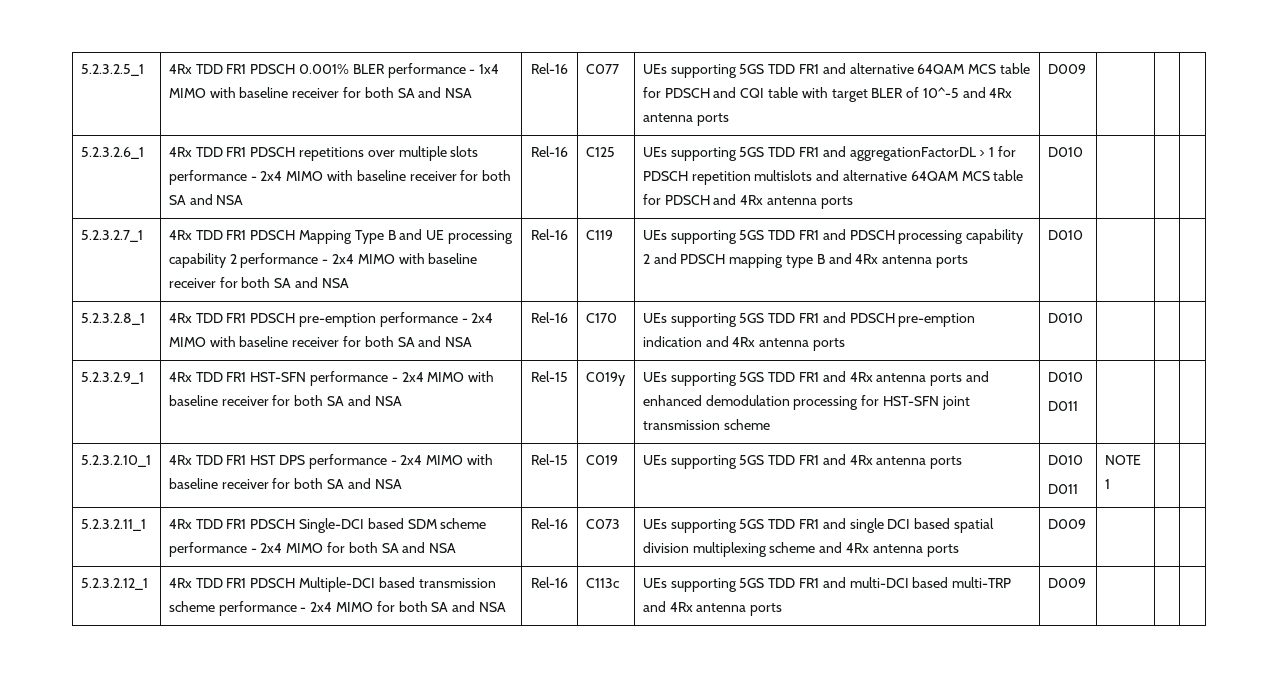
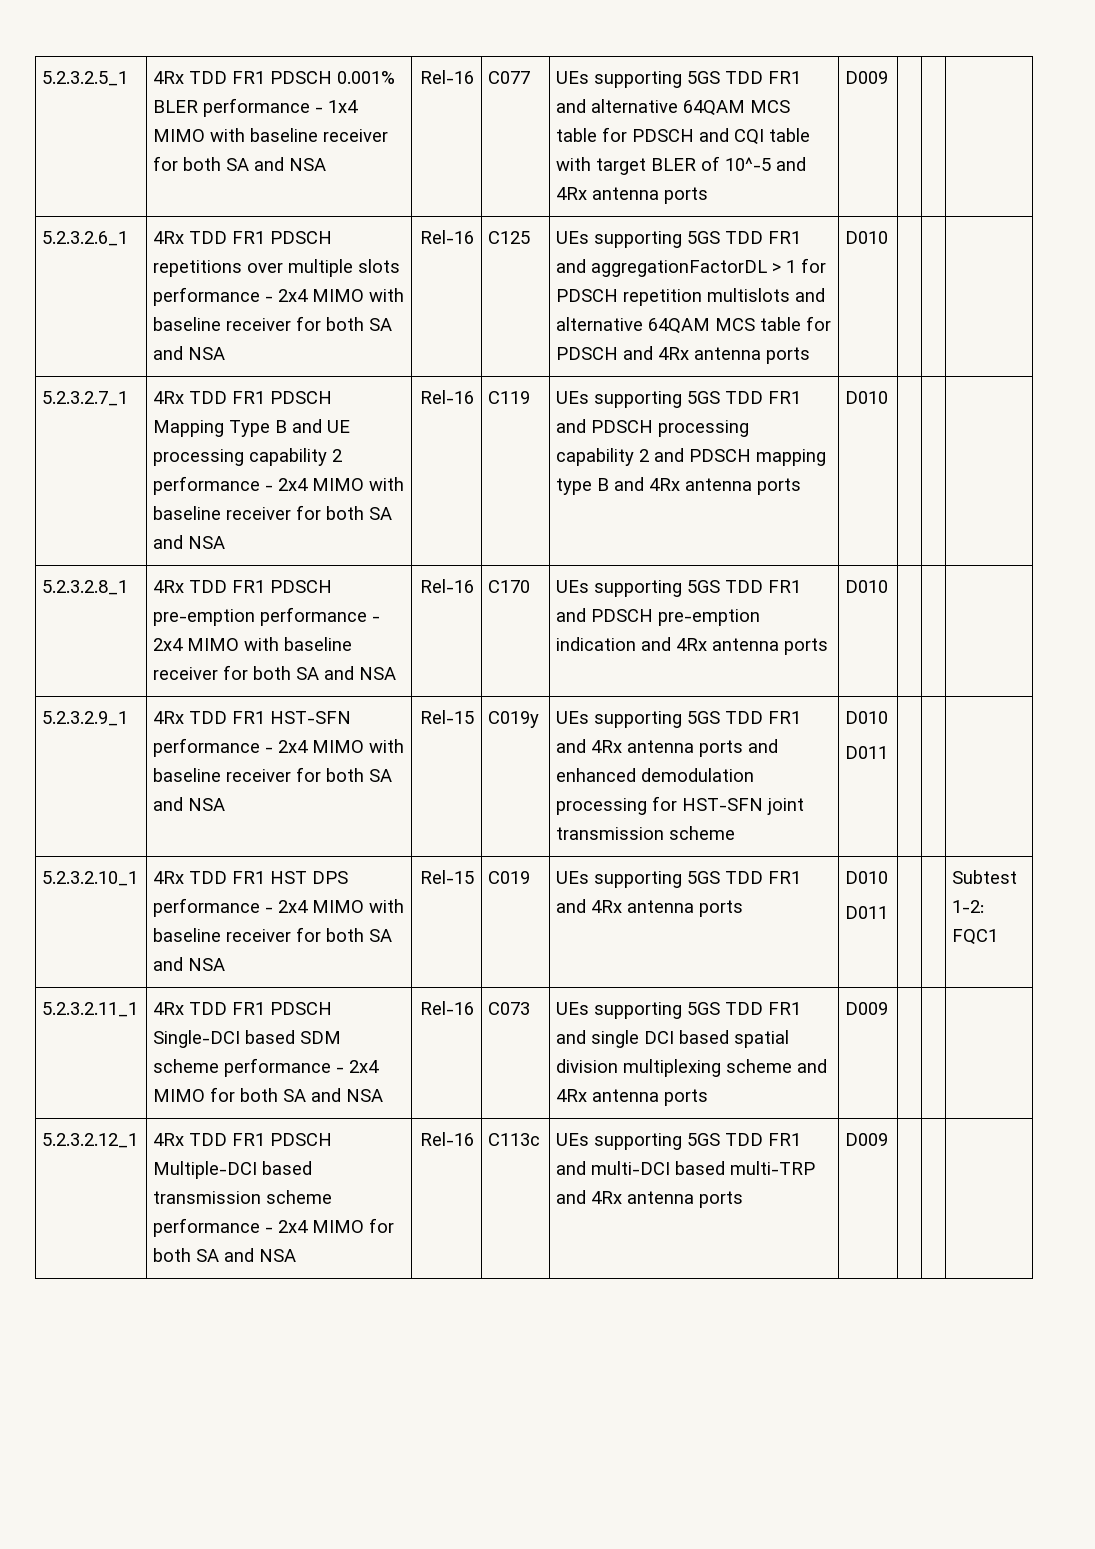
[1104,455,1141,465] [1104,479,1110,489] NOTE 1 | | -> [952,870,1018,884] [952,900,985,913] [952,929,999,945] | | Subtest 1-2: FQC1

